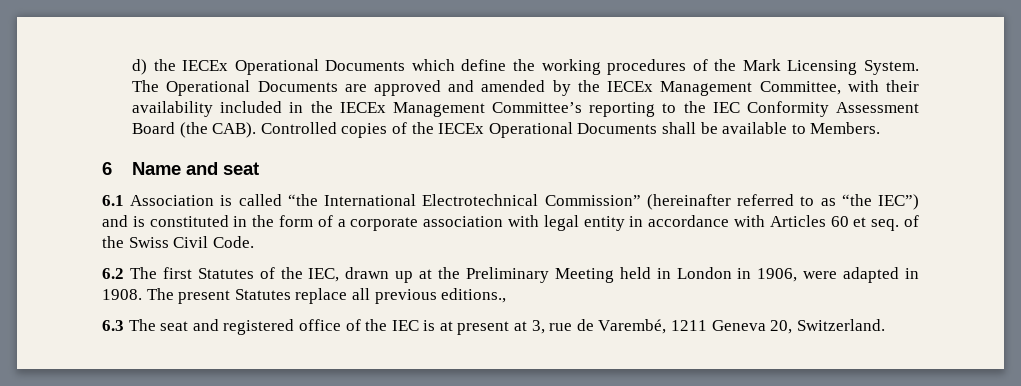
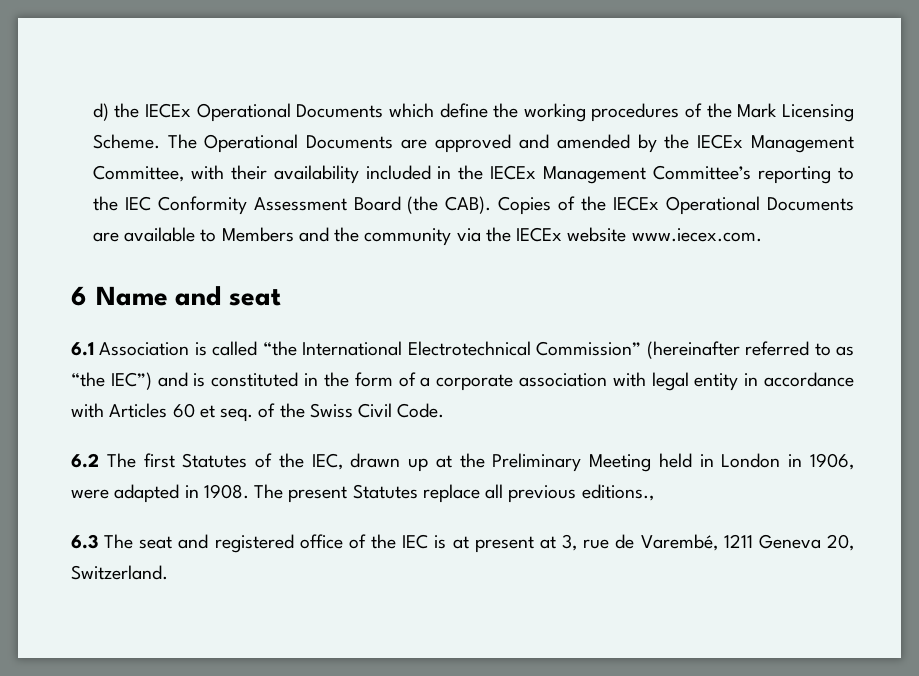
[863,60,919,75] System. -> [92,134,160,149] Scheme.
[260,122,388,138] Controlled copies -> [498,196,552,215] Copies
[662,122,881,134] shall be available to Members. -> [92,227,762,246] are available to Members and the community via the IECEx website www.iecex.com.

